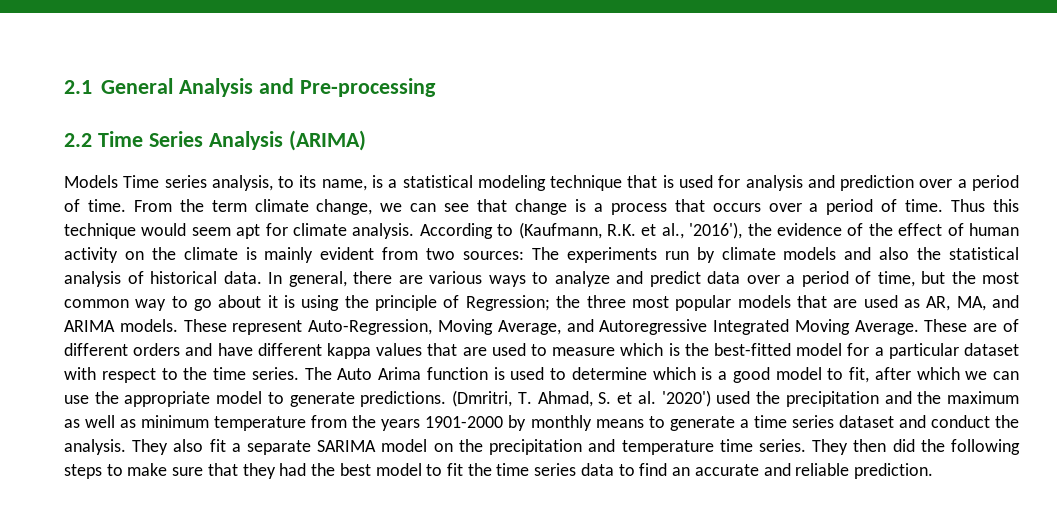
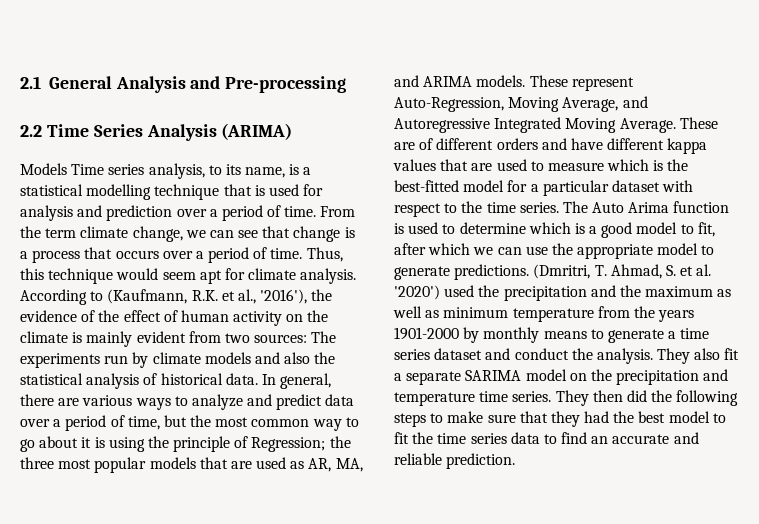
[477,175,546,191] modeling -> [86,184,152,200] modelling
[951,199,986,212] Thus -> [306,247,343,262] Thus,

